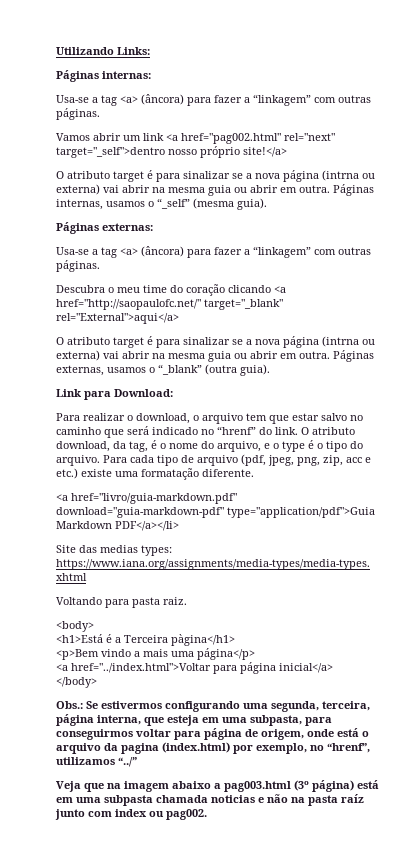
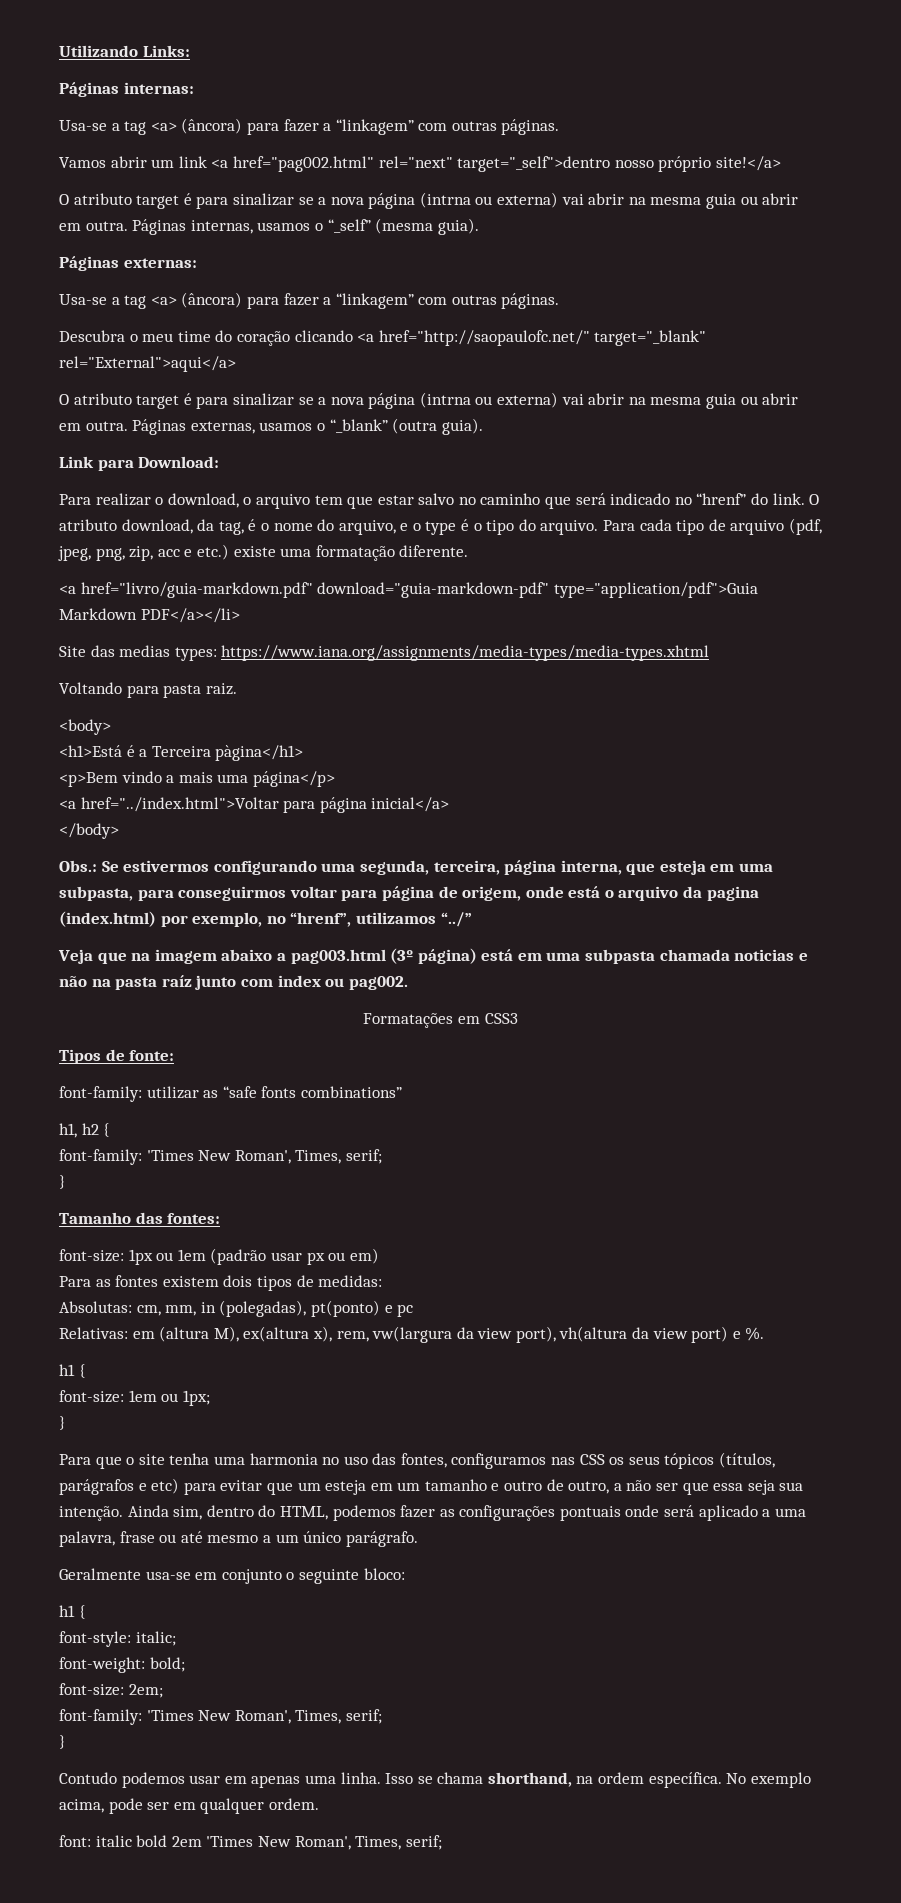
(207, 814) none -> [363,1013,518,1028] [59,1049,175,1064] [59,1086,402,1102] [59,1123,111,1138] [59,1149,382,1165] [59,1175,66,1189] [59,1212,221,1224] [59,1248,379,1265] [59,1275,383,1291] [59,1300,414,1317] [59,1326,765,1343] [59,1364,86,1378] [59,1390,210,1406] [59,1416,66,1430] [59,1452,776,1469] [59,1478,804,1495] [59,1505,806,1521] [59,1531,418,1547] [59,1568,405,1584] [59,1605,86,1619] [59,1631,176,1647] [59,1657,185,1673] [59,1683,163,1698] [59,1709,382,1725] [59,1735,66,1749] [59,1772,811,1788] [59,1798,319,1814] [59,1835,442,1850] // Formatações em CSS3 // Tipos de fonte: // font-family: utilizar as “safe fonts combinations” // h1, h2 { // font-family: 'Times New Roman', Times, serif; // } // Tamanho das fontes: // font-size: 1px ou 1em (padrão usar px ou em) // Para as fontes existem dois tipos de medidas: // Absolutas: cm, mm, in (polegadas), pt(ponto) e pc // Relativas: em (altura M), ex(altura x), rem, vw(largura da view port), vh(altura da view port) e %. // h1 { // font-size: 1em ou 1px; // } // Para que o site tenha uma harmonia no uso das fontes, configuramos nas CSS os seus tópicos (títulos, parágrafos e etc) para evitar que um esteja em um tamanho e outro de outro, a não ser que essa seja sua intenção. Ainda sim, dentro do HTML, podemos fazer as configurações pontuais onde será aplicado a uma palavra, frase ou até mesmo a um único parágrafo. // Geralmente usa-se em conjunto o seguinte bloco: // h1 { // font-style: italic; // font-weight: bold; // font-size: 2em; // font-family: 'Times New Roman', Times, serif; // } // Contudo podemos usar em apenas uma linha. Isso se chama shorthand, na ordem específica. No exemplo acima, pode ser em qualquer ordem. // font: italic bold 2em 'Times New Roman', Times, serif;

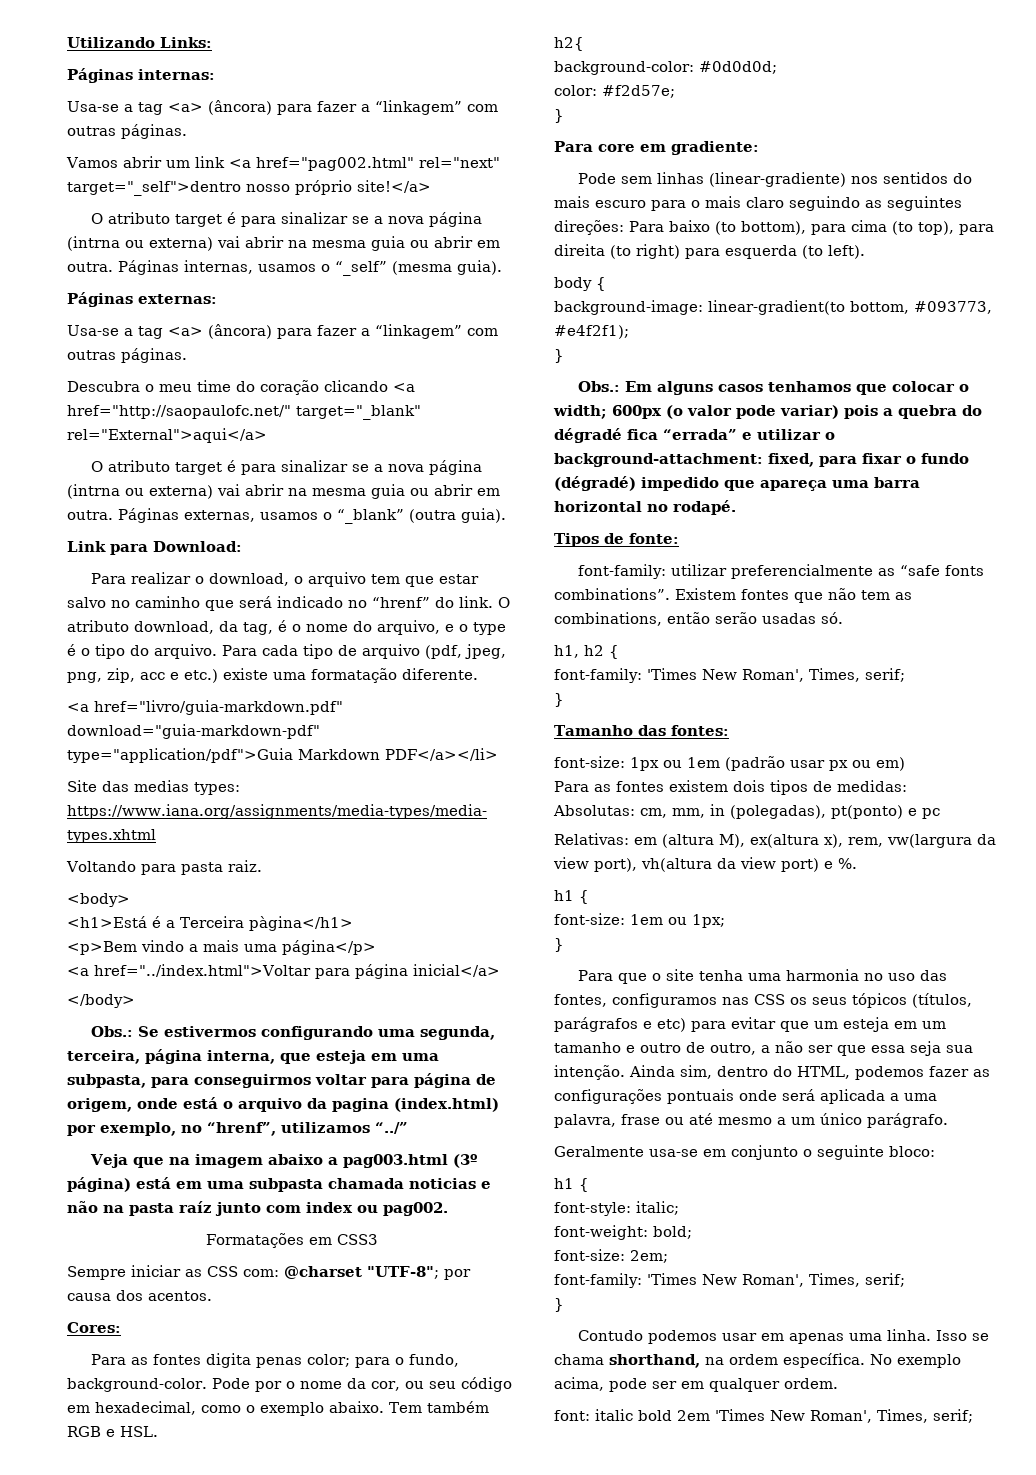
(518, 1018) none -> [67,1265,471,1280] [67,1290,212,1301] [67,1322,121,1333] [90,1353,459,1368] [67,1377,512,1392] [67,1401,489,1416] [67,1426,158,1437] [554,37,584,51] [554,61,777,75] [554,85,675,98] [554,109,564,123] [554,141,759,155] [577,172,972,187] [554,196,962,211] [554,220,994,235] [554,244,865,259] [554,277,606,291] [554,300,992,315] [554,325,629,339] [554,349,564,363] [577,381,969,395] [553,405,982,419] [554,428,835,443] [554,453,969,467] [554,476,920,491] [554,500,736,515] // Sempre iniciar as CSS com: @charset "UTF-8"; por causa dos acentos. // Cores: // Para as fontes digita penas color; para o fundo, background-color. Pode por o nome da cor, ou seu código em hexadecimal, como o exemplo abaixo. Tem também RGB e HSL. // h2{ // background-color: #0d0d0d; // color: #f2d57e; // } // Para core em gradiente: // Pode sem linhas (linear-gradiente) nos sentidos do mais escuro para o mais claro seguindo as seguintes direções: Para baixo (to bottom), para cima (to top), para direita (to right) para esquerda (to left). // body { // background-image: linear-gradient(to bottom, #093773, #e4f2f1); // } // Obs.: Em alguns casos tenhamos que colocar o width; 600px (o valor pode variar) pois a quebra do dégradé fica “errada” e utilizar o background-attachment: fixed, para fixar o fundo (dégradé) impedido que apareça uma barra horizontal no rodapé.
(199, 1092) none -> [730,564,873,579] preferencialmente
[300,1086,402,1098] combinations” -> [554,588,912,603] [554,612,843,626] combinations”. Existem fontes que não tem as combinations, então serão usadas só.
[698,1505,758,1521] aplicado -> [820,1089,885,1104] aplicada

